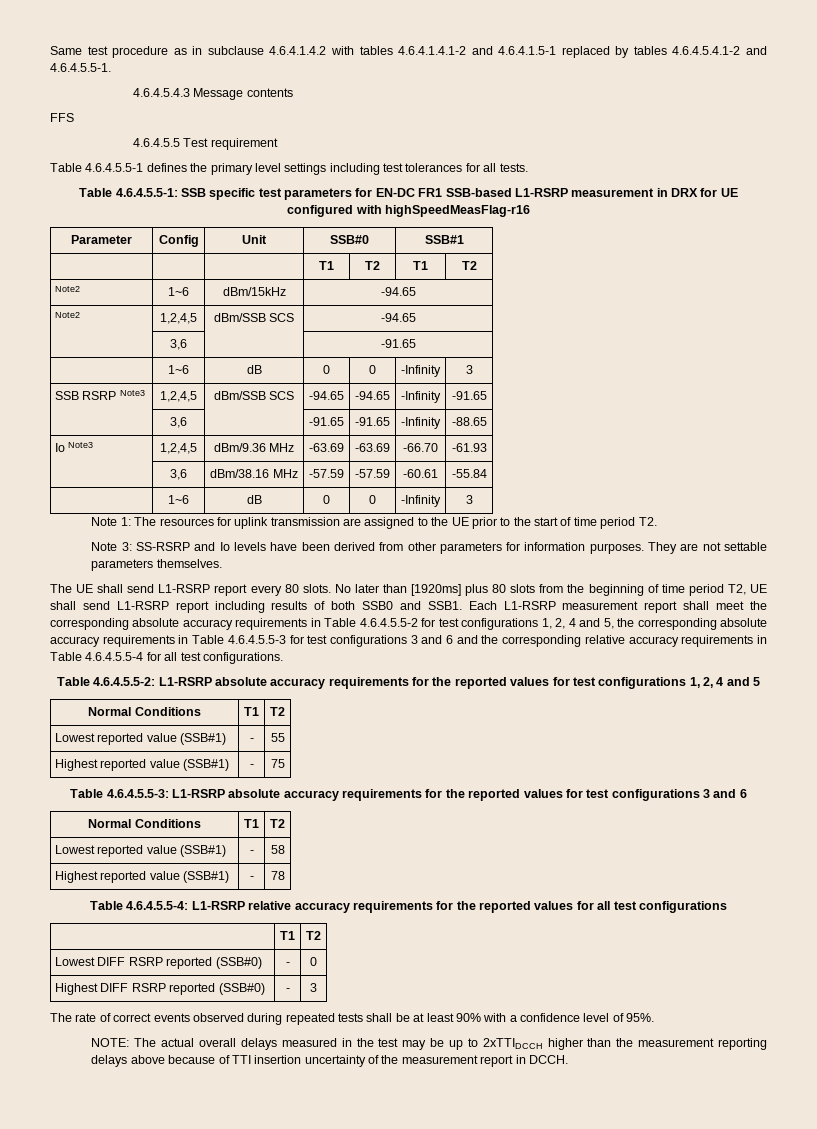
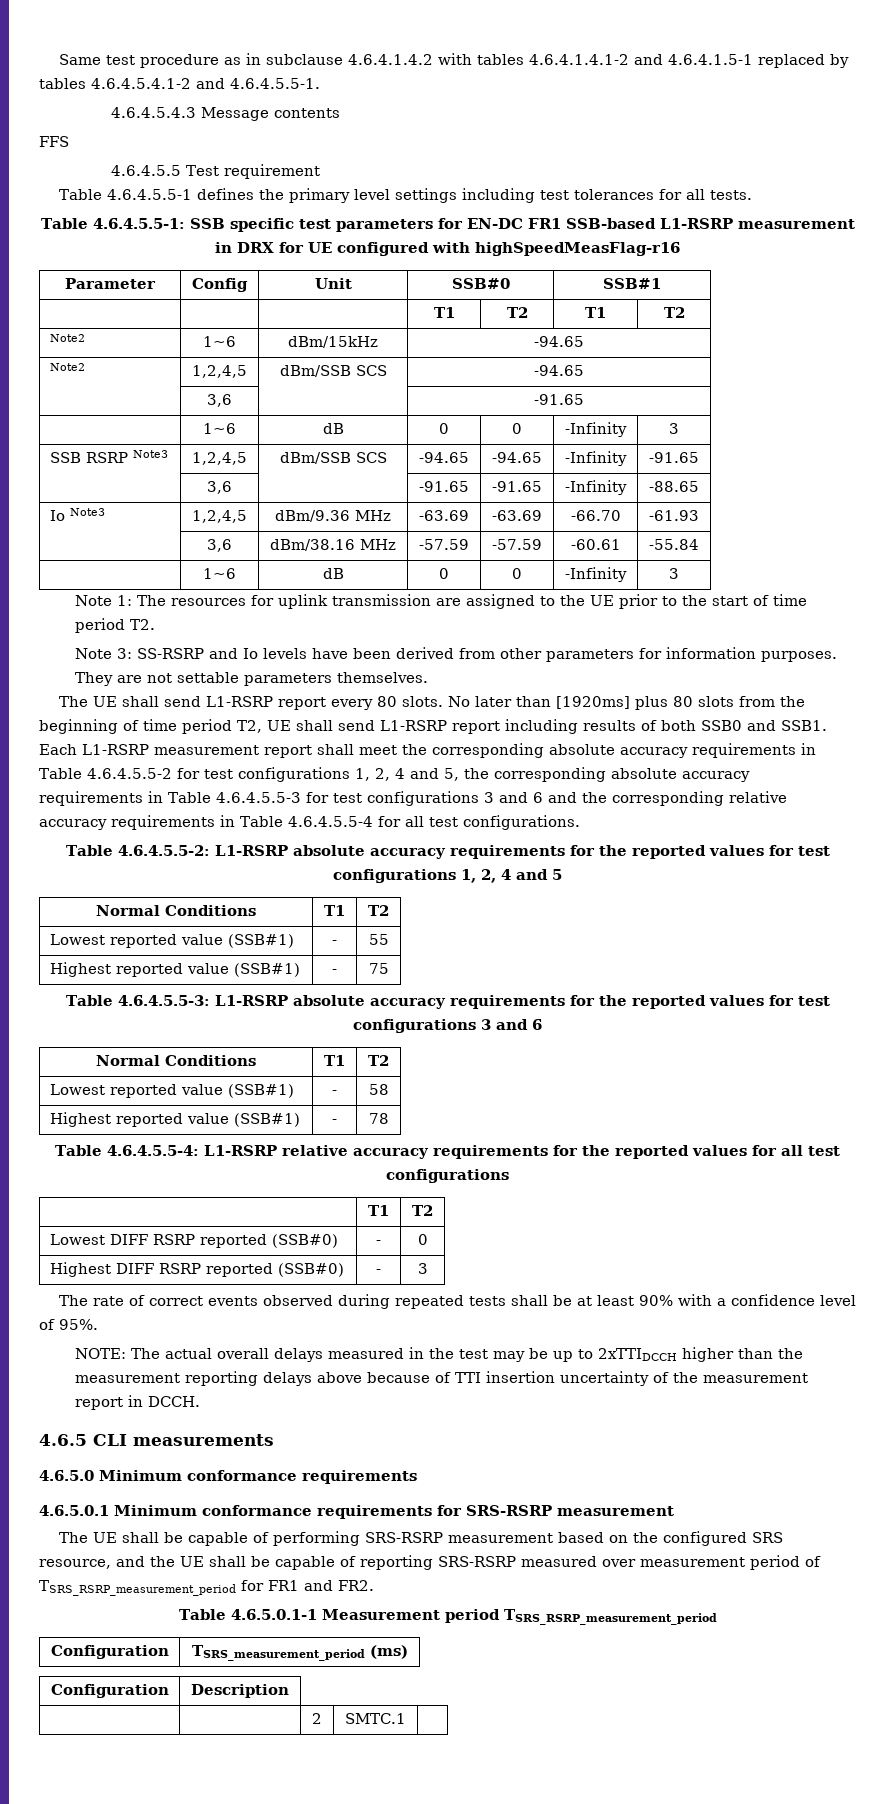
(568, 1059) none -> [39,1434,274,1446] [39,1470,417,1484] [39,1505,674,1519] [58,1531,783,1546] [39,1555,821,1570] [39,1580,374,1596] [178,1609,717,1625] [50,1645,169,1659] [191,1645,408,1661] [50,1684,169,1698] [191,1684,289,1698] [312,1713,322,1724] [345,1713,406,1724] // 4.6.5 CLI measurements // 4.6.5.0 Minimum conformance requirements // 4.6.5.0.1 Minimum conformance requirements for SRS-RSRP measurement // The UE shall be capable of performing SRS-RSRP measurement based on the configured SRS resource, and the UE shall be capable of reporting SRS-RSRP measured over measurement period of TSRS_RSRP_measurement_period for FR1 and FR2. // Table 4.6.5.0.1-1 Measurement period TSRS_RSRP_measurement_period // Configuration | TSRS_measurement_period (ms) // Configuration | Description // | | 2 | SMTC.1 |

